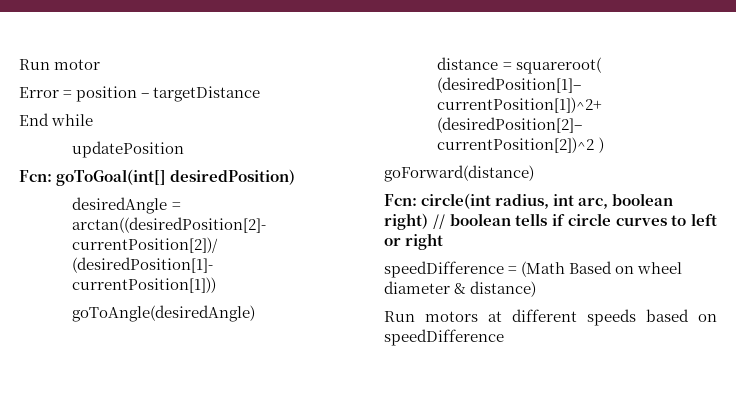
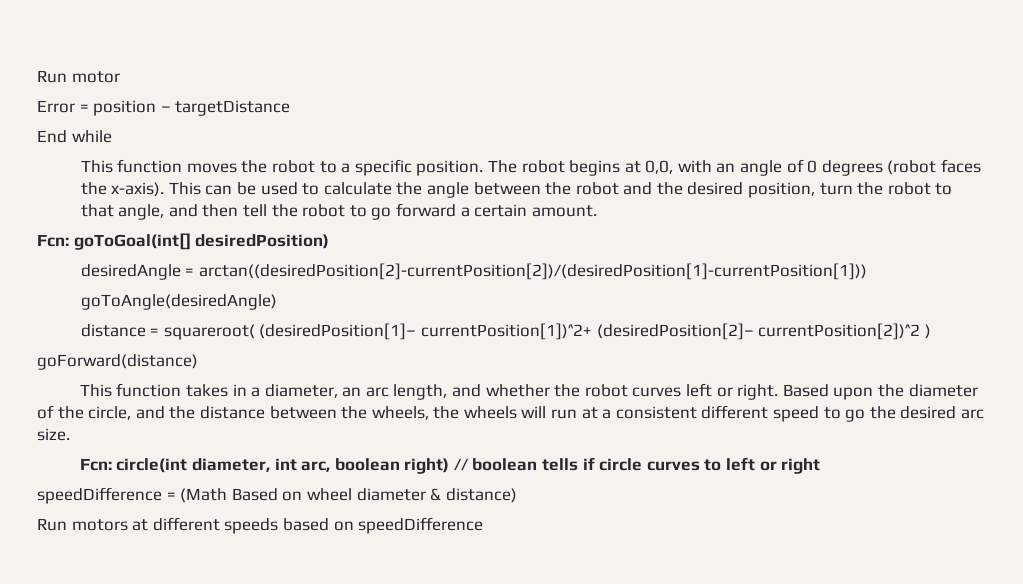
[72,141,185,158] updatePosition -> [80,159,982,176] [80,182,953,198] [80,203,597,220] This function moves the robot to a specific position. The robot begins at 0,0, with an angle of 0 degrees (robot faces the x-axis). This can be used to calculate the angle between the robot and the desired position, turn the robot to that angle, and then tell the robot to go forward a certain amount.
(534, 173) none -> [79,383,978,400] [37,405,984,422] [37,428,70,441] // This function takes in a diameter, an arc length, and whether the robot curves left or right. Based upon the diameter of the circle, and the distance between the wheels, the wheels will run at a consistent different speed to go the desired arc size.
[495,194,550,209] radius, -> [191,458,270,472] diameter,

